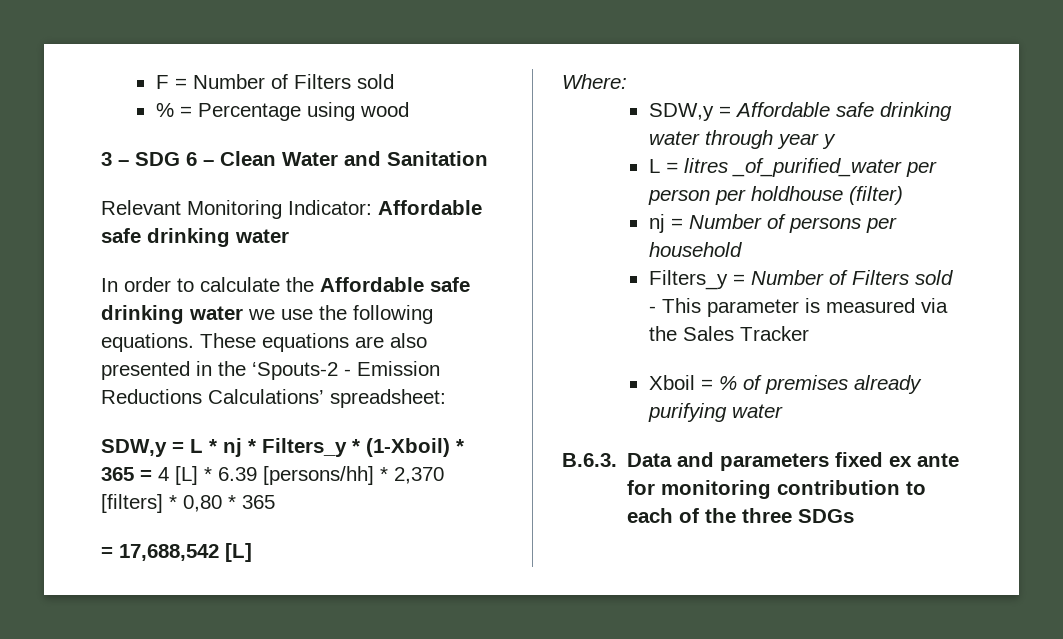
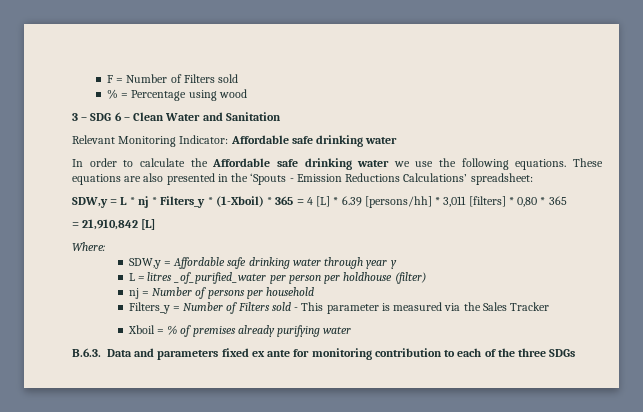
[252,362,338,380] ‘Spouts-2 -> [250,173,287,185] ‘Spouts
[394,467,444,484] 2,370 -> [443,196,467,207] 3,011
[119,544,219,561] 17,688,542 -> [82,219,139,230] 21,910,842

